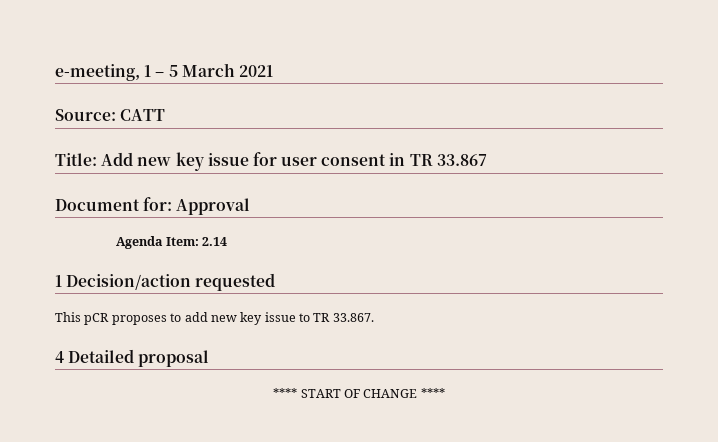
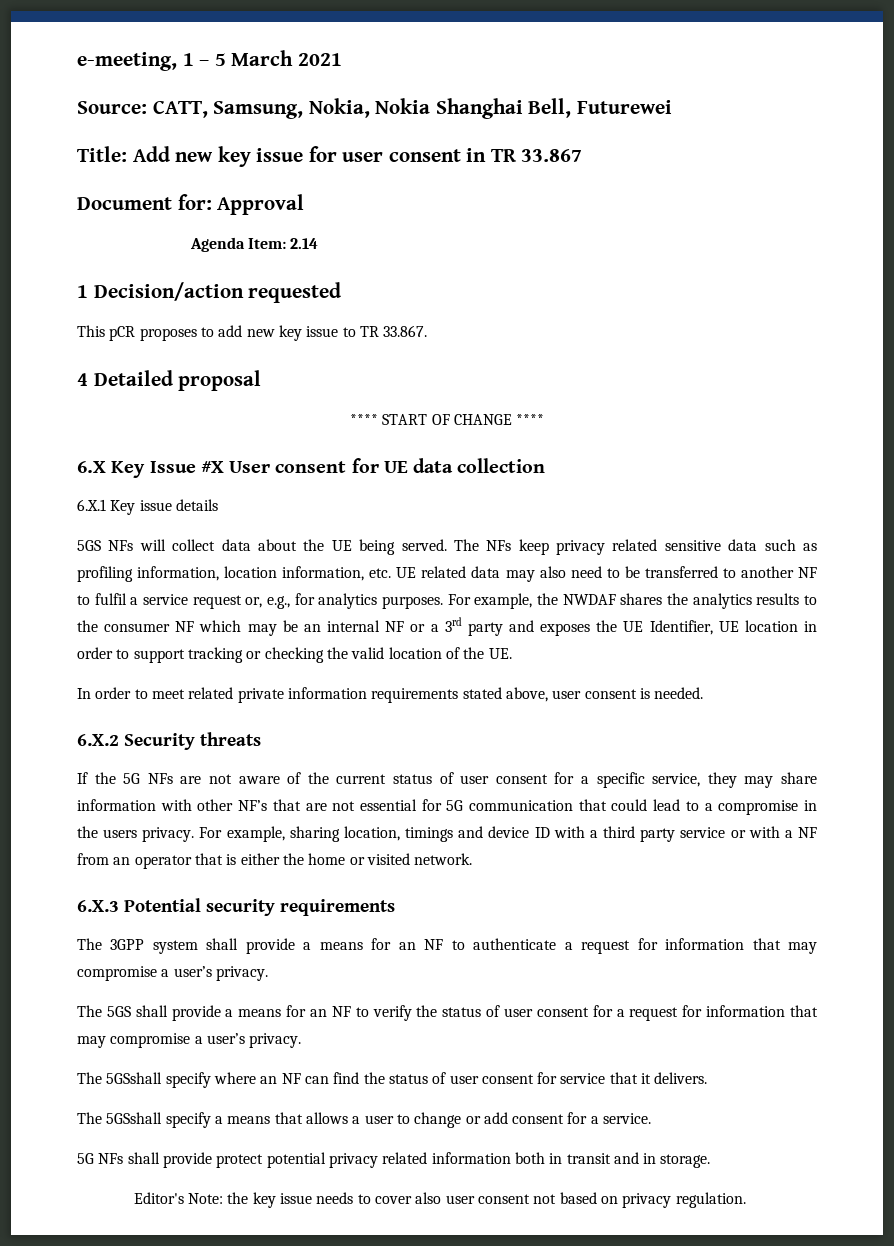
[120,109,166,121] CATT -> [152,98,672,119] CATT, Samsung, Nokia, Nokia Shanghai Bell, Futurewei
(445, 393) none -> [77,458,546,478] [77,499,218,515] [77,539,818,555] [77,566,817,582] [77,593,817,609] [77,617,817,636] [77,647,512,663] [77,687,704,703] [77,732,261,750] [77,772,818,788] [77,799,818,815] [77,826,817,842] [77,853,473,869] [77,898,395,916] [77,938,818,954] [77,966,268,981] [77,1005,818,1021] [77,1033,302,1048] [77,1072,708,1088] [77,1112,652,1128] [77,1152,711,1168] [133,1192,746,1208] // 6.X Key Issue #X User consent for UE data collection // 6.X.1 Key issue details // 5GS NFs will collect data about the UE being served. The NFs keep privacy related sensitive data such as profiling information, location information, etc. UE related data may also need to be transferred to another NF to fulfil a service request or, e.g., for analytics purposes. For example, the NWDAF shares the analytics results to the consumer NF which may be an internal NF or a 3rd party and exposes the UE Identifier, UE location in order to support tracking or checking the valid location of the UE. // In order to meet related private information requirements stated above, user consent is needed. // 6.X.2 Security threats // If the 5G NFs are not aware of the current status of user consent for a specific service, they may share information with other NF’s that are not essential for 5G communication that could lead to a compromise in the users privacy. For example, sharing location, timings and device ID with a third party service or with a NF from an operator that is either the home or visited network. // 6.X.3 Potential security requirements // The 3GPP system shall provide a means for an NF to authenticate a request for information that may compromise a user’s privacy. // The 5GS shall provide a means for an NF to verify the status of user consent for a request for information that may compromise a user’s privacy. // The 5GSshall specify where an NF can find the status of user consent for service that it delivers. // The 5GSshall specify a means that allows a user to change or add consent for a service. // 5G NFs shall provide protect potential privacy related information both in transit and in storage. // Editor's Note: the key issue needs to cover also user consent not based on privacy regulation.

